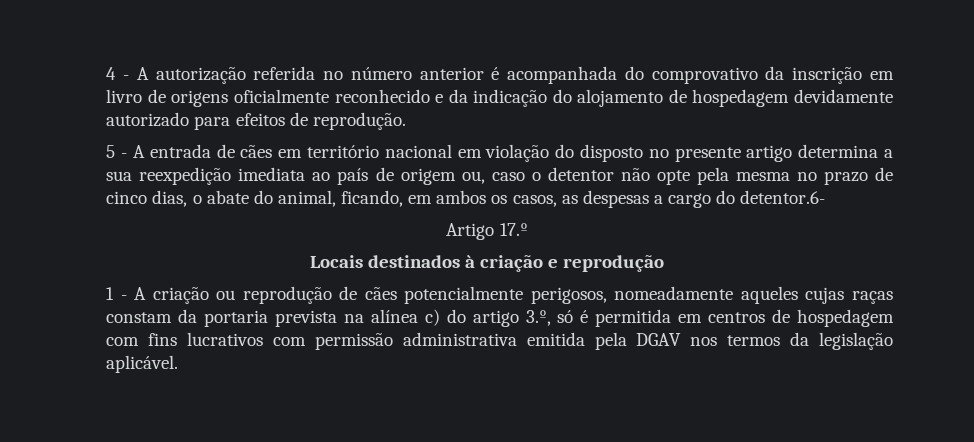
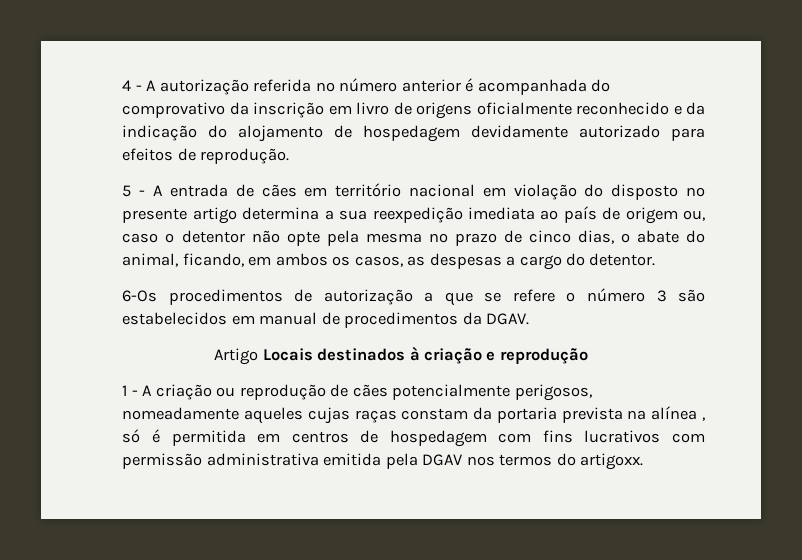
[740,190,826,204] detentor.6- -> [589,253,656,266] [122,288,705,306] [122,312,530,328] detentor. // 6-Os procedimentos de autorização a que se refere o número 3 são estabelecidos em manual de procedimentos da DGAV.
[499,223,528,236] 17.º // -> (259, 356) none
[424,309,551,327] c) do artigo 3.º, -> [701,417,705,421] ,
[790,332,893,350] [106,355,179,373] da legislação aplicável. -> [556,453,644,470] do artigoxx.

